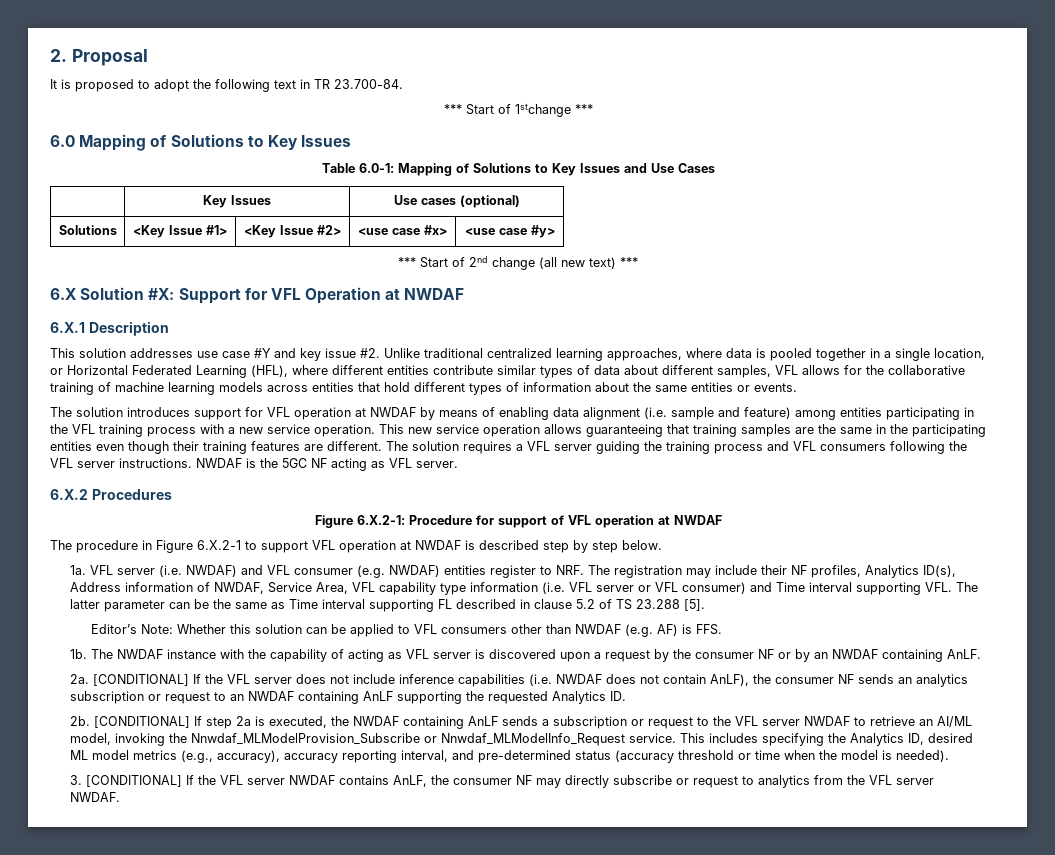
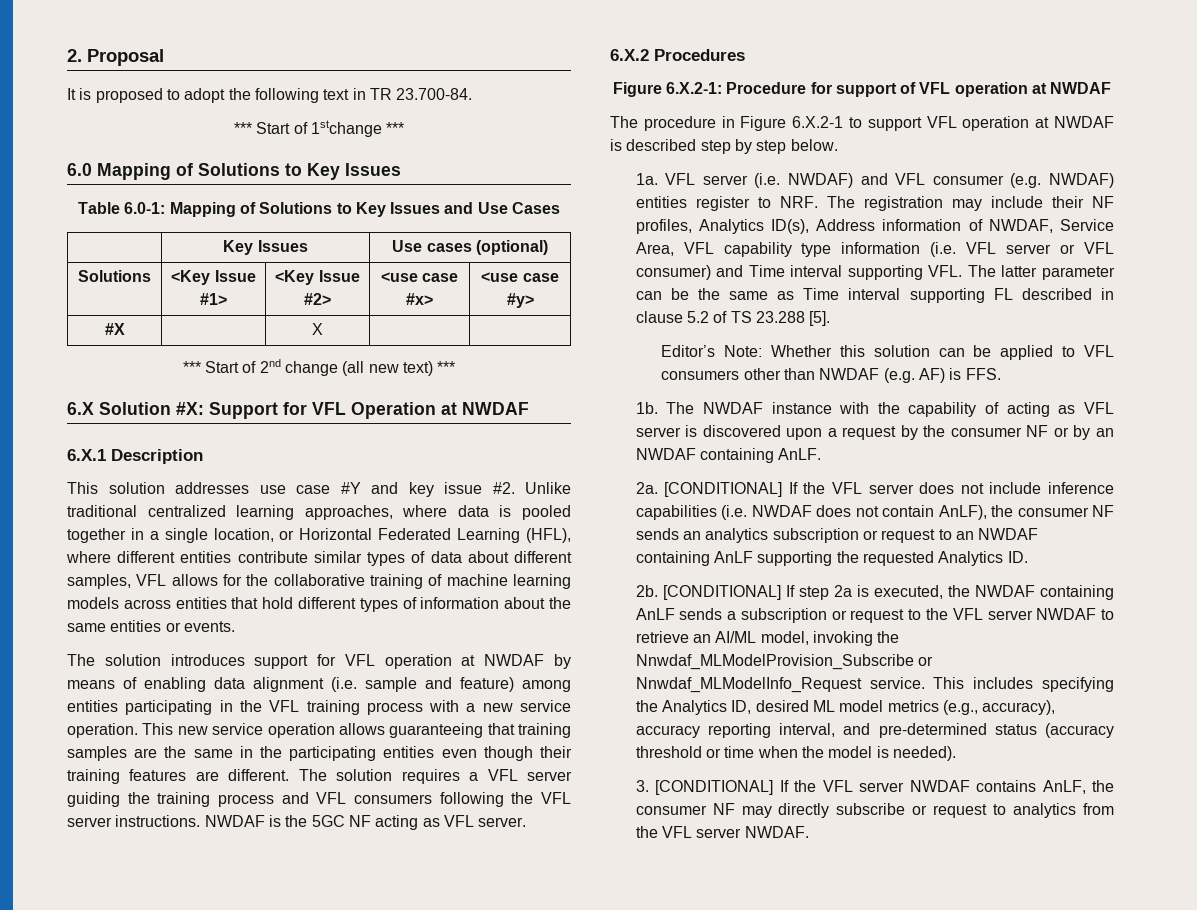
(555, 231) none -> [104,323,125,335] [312,323,323,335] // #X | | X | |

